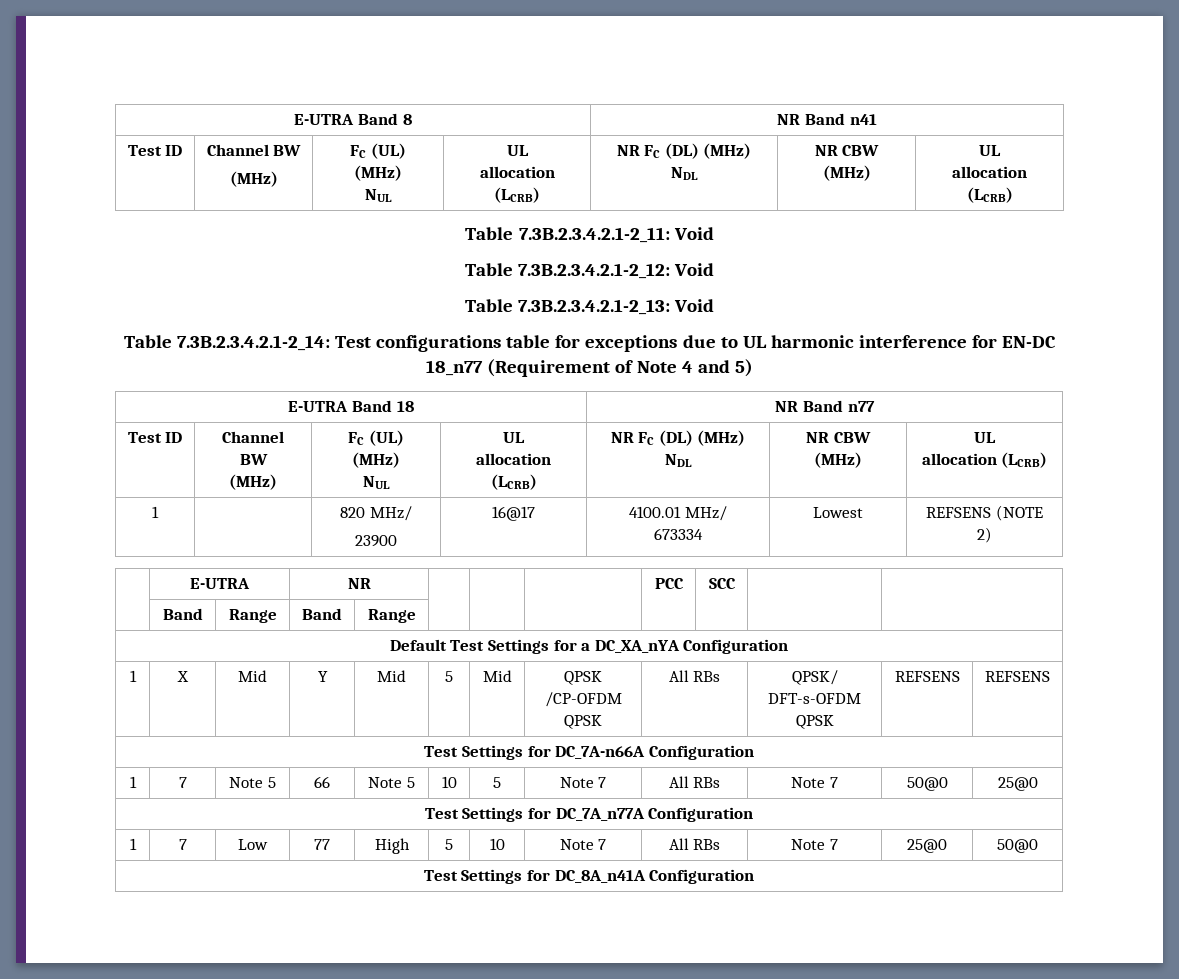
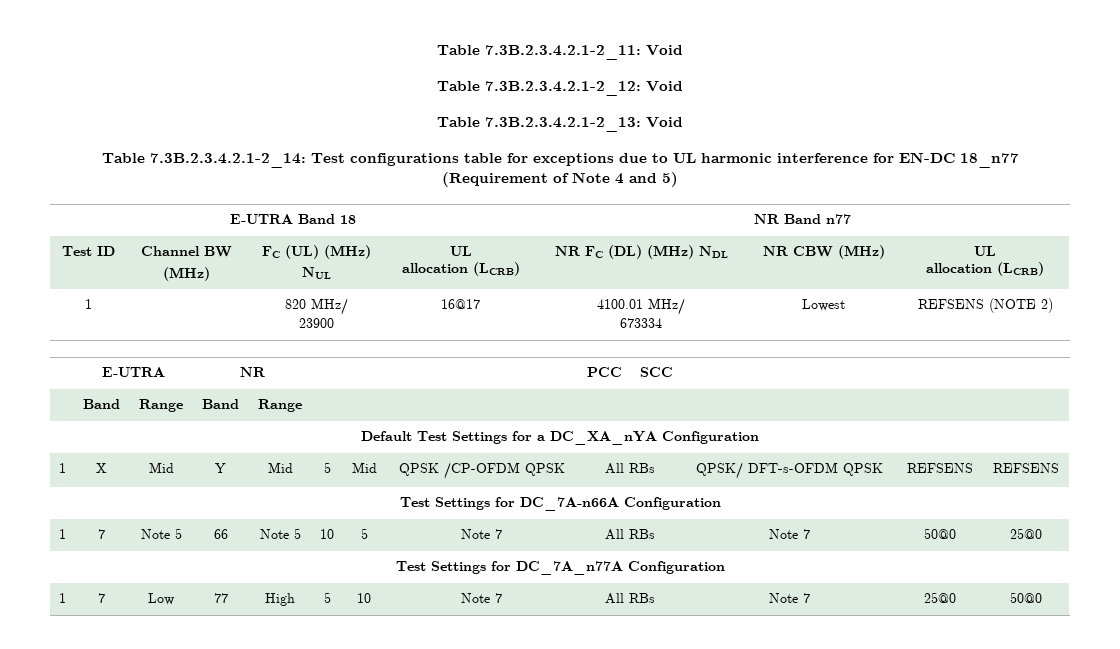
[294,113,412,125] [777,113,877,125] [127,145,183,156] [206,144,302,156] [229,171,278,187] [350,143,406,159] [354,165,402,181] [365,189,392,202] [506,145,529,156] [479,166,555,178] [494,187,540,203] [616,143,752,159] [671,167,698,180] [814,145,880,156] [822,165,871,181] [979,145,1001,156] [952,166,1027,178] [966,187,1013,203] E-UTRA Band 8 | NR Band n41 // Test ID | Channel BW // (MHz) | FC (UL) (MHz) // NUL | UL // allocation (LCRB) | NR FC (DL) (MHz) NDL | NR CBW (MHz) | UL // allocation (LCRB) // -> (437, 50) none
[423,869,755,884] // Test Settings for DC_8A_n41A Configuration -> (1042, 597) none

